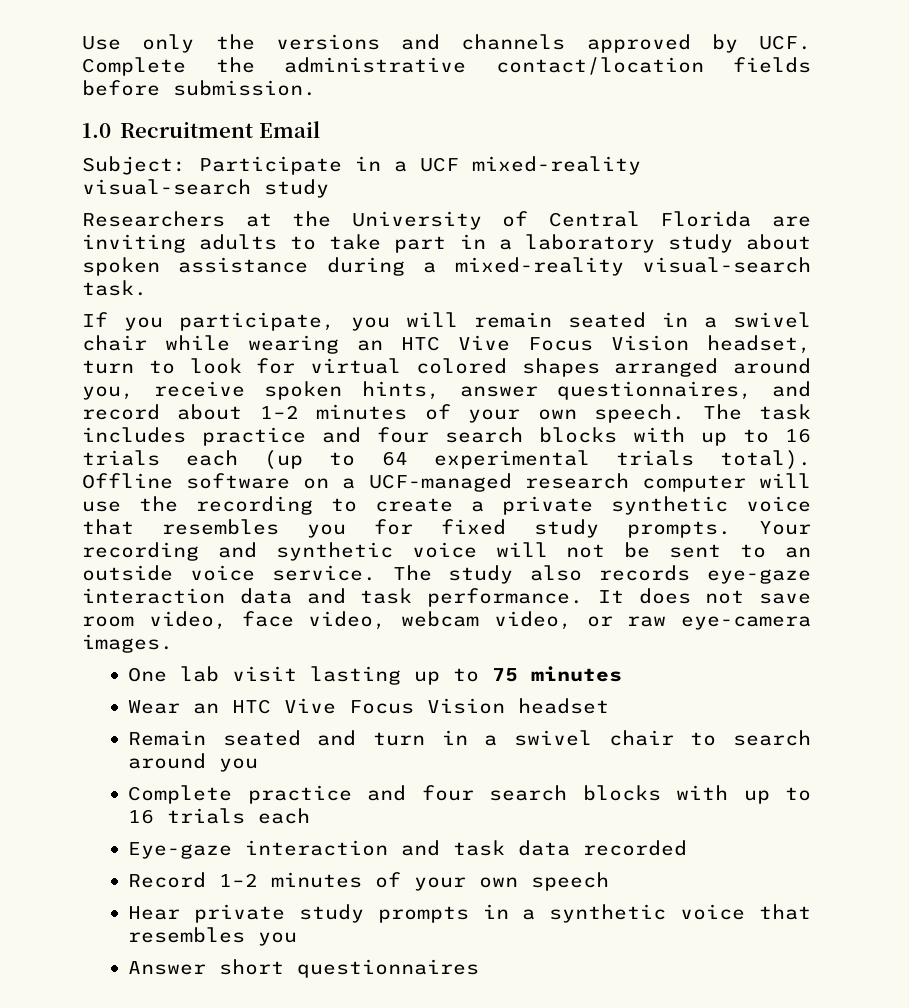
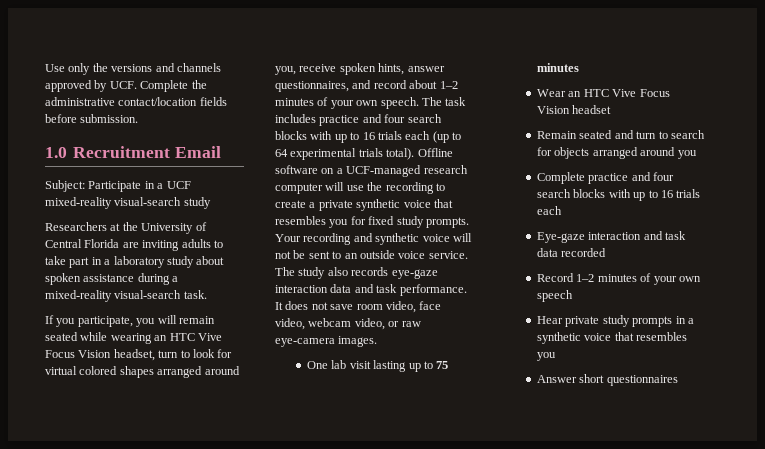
[662,312,811,328] [82,335,147,351] in a swivel chair -> (78, 336) none
[441,730,812,746] in a swivel chair to search -> [658,130,705,139] [537,147,638,159] to search for objects arranged

